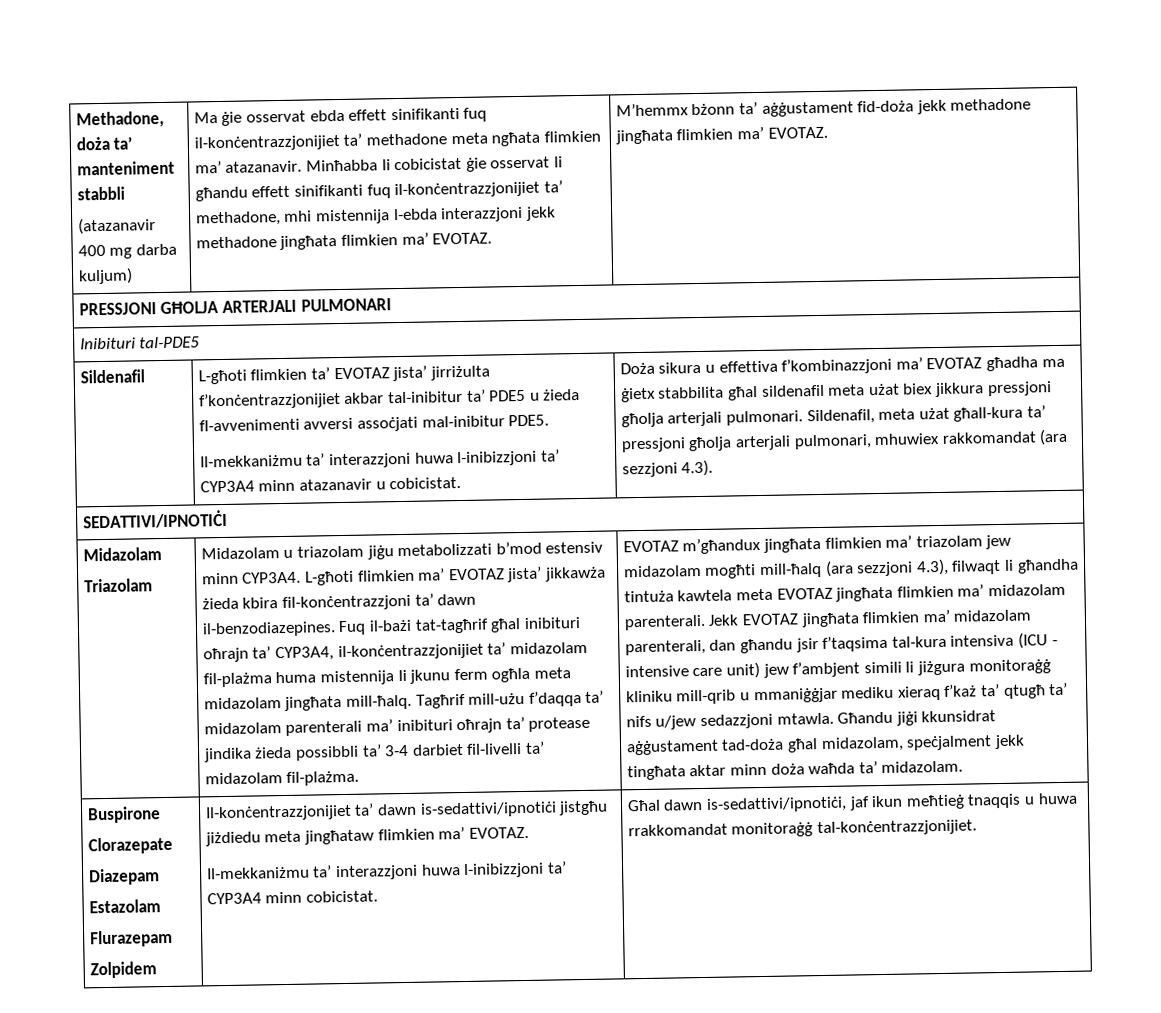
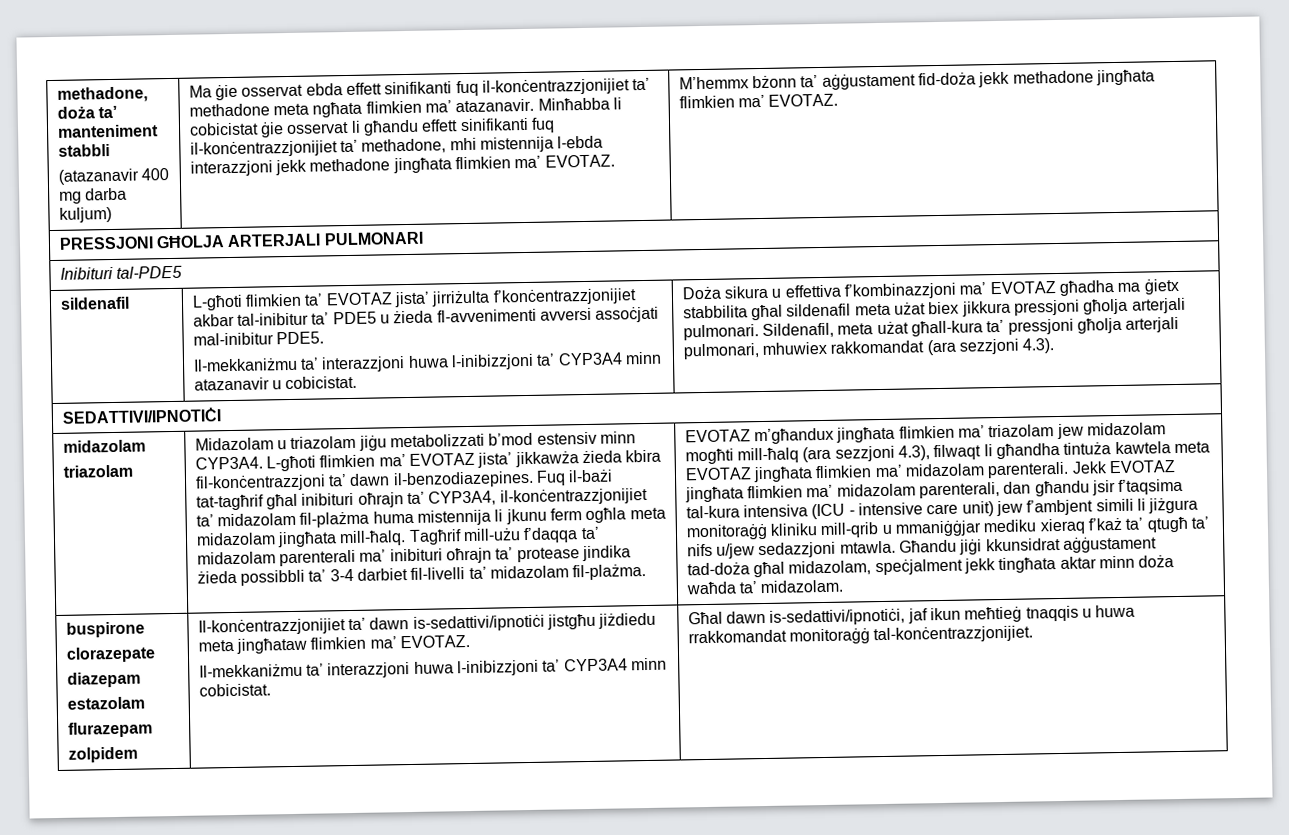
[75,110,164,129] Methadone, -> [56,86,148,103] methadone,
[79,369,145,384] Sildenafil -> [59,296,130,310] sildenafil
[82,547,162,562] [83,578,153,593] Midazolam // Triazolam -> [62,439,146,453] [62,464,133,478] midazolam // triazolam
[86,806,161,824] [87,836,173,855] [88,868,160,886] [88,899,161,914] [89,929,173,948] [89,961,157,979] Buspirone // Clorazepate // Diazepam // Estazolam // Flurazepam // Zolpidem -> [65,621,145,638] [65,646,156,663] [66,671,141,688] [66,696,145,710] [67,721,153,738] [67,746,138,763] buspirone // clorazepate // diazepam // estazolam // flurazepam // zolpidem

